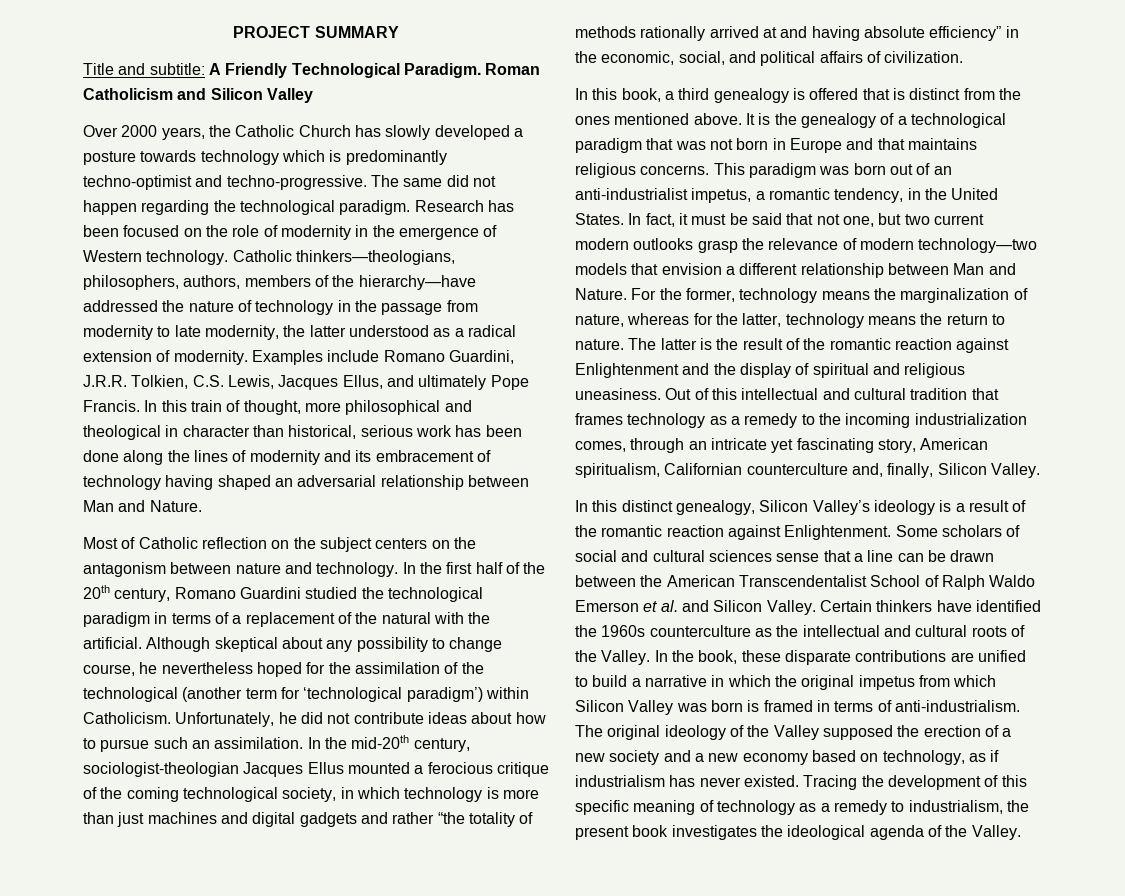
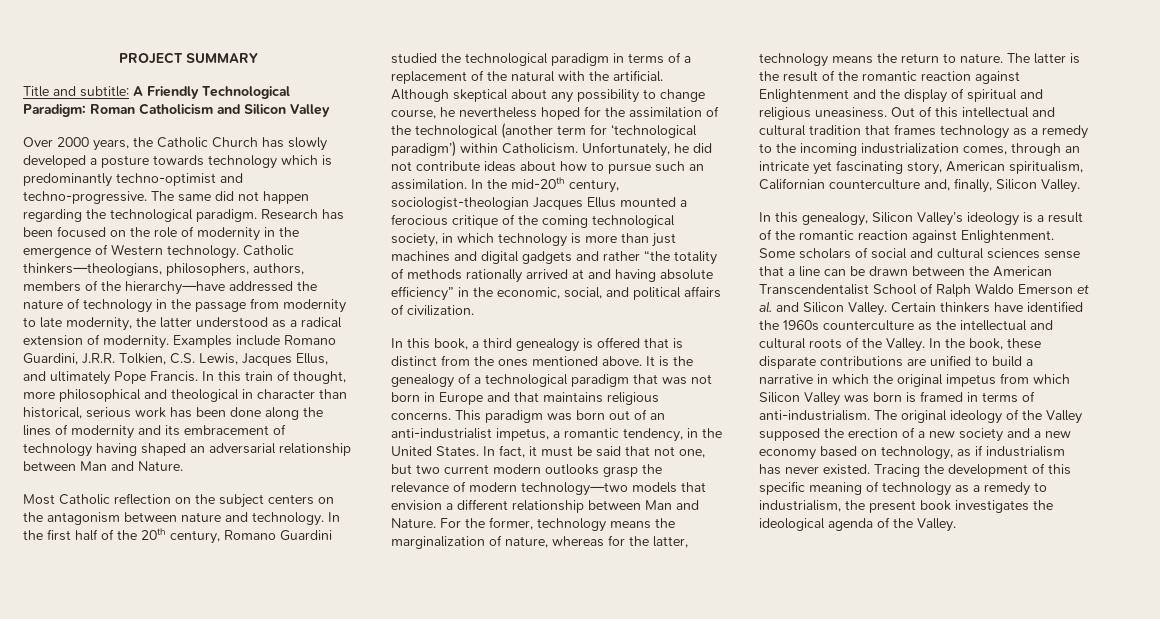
[403,63,481,78] Paradigm. -> [23,104,86,117] Paradigm:
[121,537,136,549] of -> (55, 499) none
[621,500,673,512] distinct -> (798, 217) none

